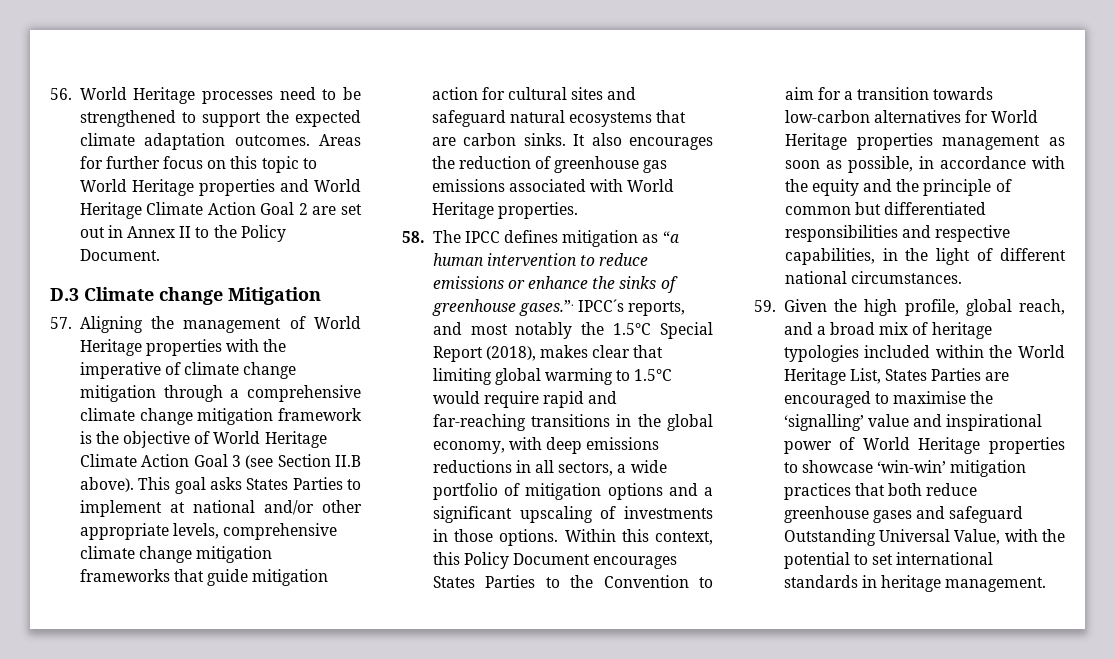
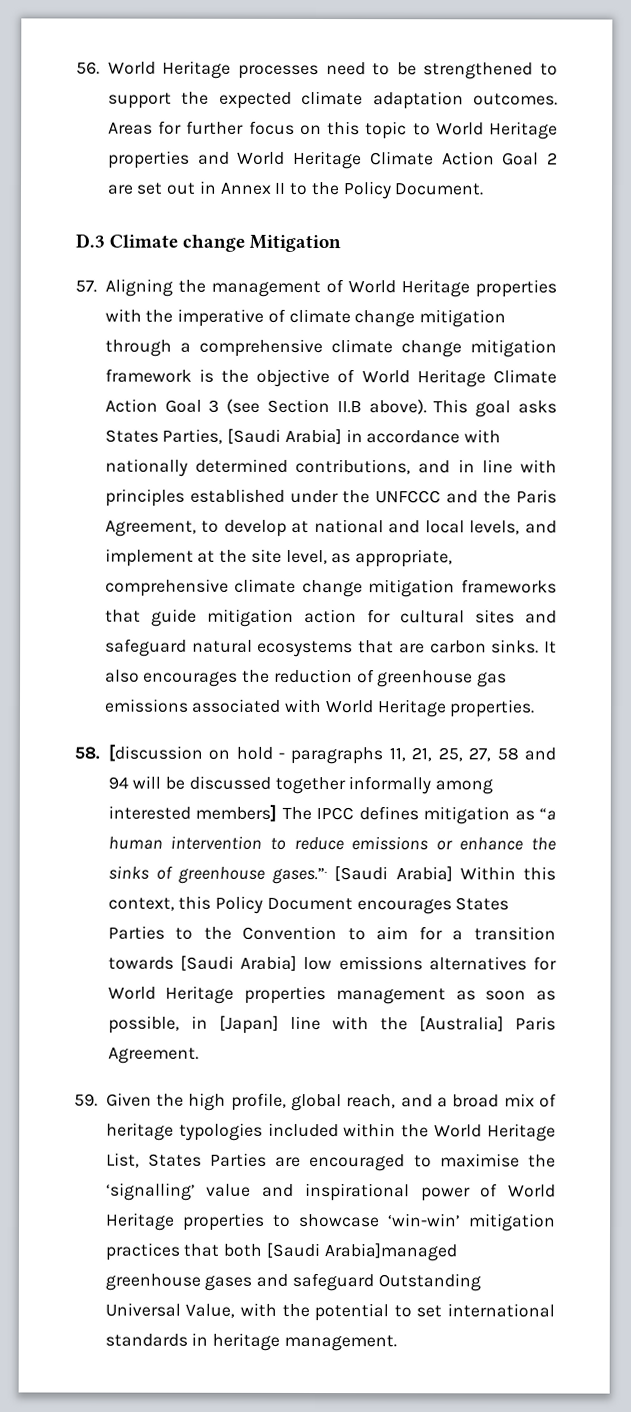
[292,477,361,490] [79,500,362,517] [79,523,219,540] Parties to implement at national and/or other appropriate levels, -> [162,428,502,445] [104,458,557,477] [104,488,558,507] [104,518,557,537] [104,548,454,568] Parties, [Saudi Arabia] in accordance with nationally determined contributions, and in line with principles established under the UNFCCC and the Paris Agreement, to develop at national and local levels, and implement at the site level, as appropriate,
(425, 237) none -> [107,744,557,765] [107,775,494,795] [107,804,278,822] [discussion on hold - paragraphs 11, 21, 25, 27, 58 and 94 will be discussed together informally among interested members]
[578,299,686,316] [432,322,713,339] [432,345,664,362] [432,368,673,385] [432,391,618,408] [432,414,713,431] [432,437,660,454] [432,460,667,476] [432,483,713,500] [432,506,713,523] [432,529,559,546] IPCC´s reports, and most notably the 1.5°C Special Report (2018), makes clear that limiting global warming to 1.5°C would require rapid and far-reaching transitions in the global economy, with deep emissions reductions in all sectors, a wide portfolio of mitigation options and a significant upscaling of investments in those options. -> [334,866,453,882] [Saudi Arabia]
[784,110,870,123] low-carbon -> [179,955,423,971] [Saudi Arabia] low emissions
[939,156,1065,169] [784,179,1012,196] [784,202,987,215] [784,225,1011,242] [784,248,1066,265] [784,271,962,284] accordance with the equity and the principle of common but differentiated responsibilities and respective capabilities, in the light of different national circumstances. -> [218,1015,556,1034] [107,1047,199,1064] [Japan] line with the [Australia] Paris Agreement.
[926,483,978,496] reduce -> [265,1242,457,1262] [Saudi Arabia]managed

